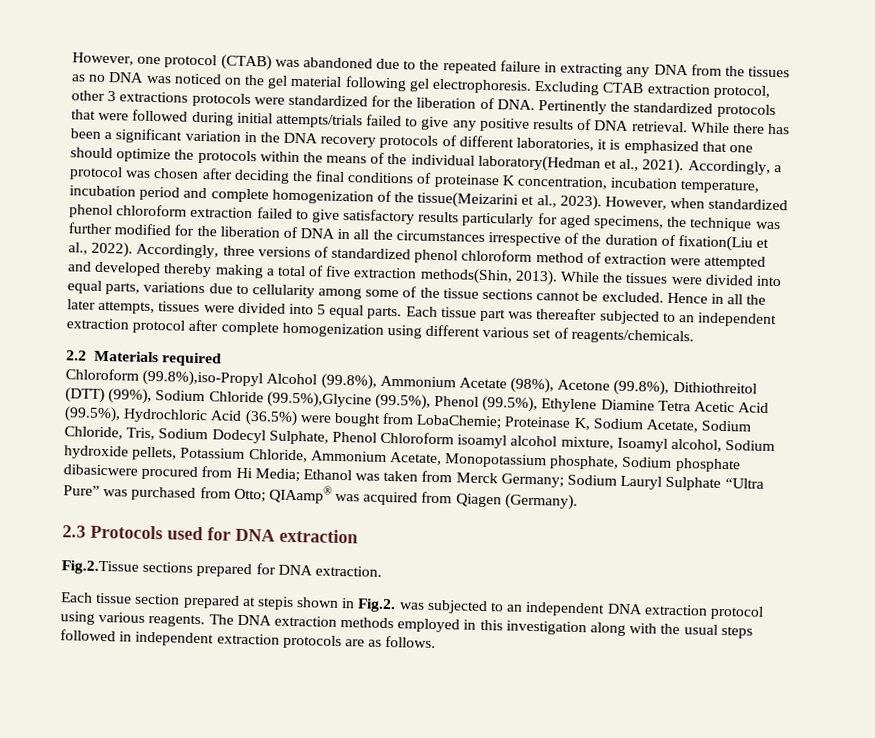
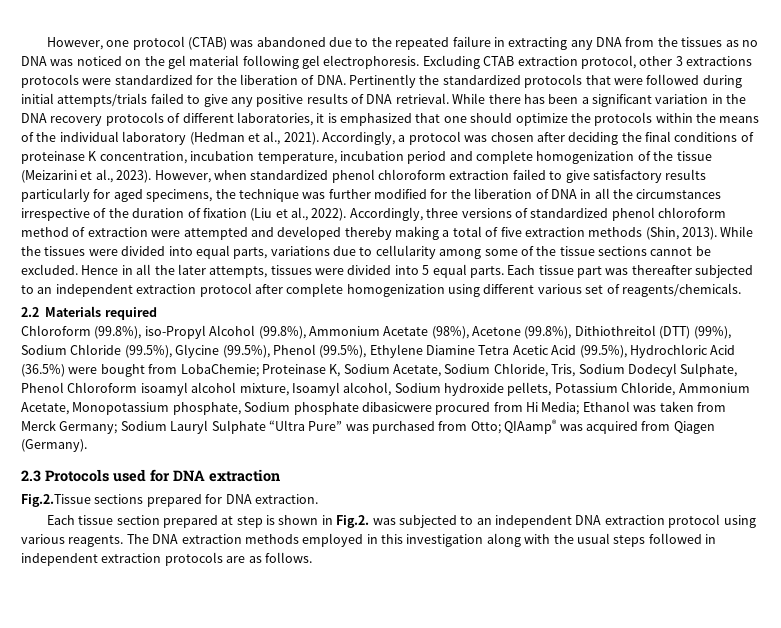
[477,154,601,173] laboratory(Hedman -> [122,131,245,145] laboratory (Hedman
[417,191,520,209] tissue(Meizarini -> [676,151,712,161] [21,170,77,183] tissue (Meizarini
[677,235,753,252] fixation(Liu -> [202,208,273,221] fixation (Liu
[419,267,513,285] methods(Shin, -> [588,227,679,240] methods (Shin,
[142,369,264,388] (99.8%),iso-Propyl -> [94,325,206,339] (99.8%), iso-Propyl
[266,391,372,409] (99.5%),Glycine -> [124,344,220,358] (99.5%), Glycine
[256,596,294,611] stepis -> [236,515,276,528] step is

